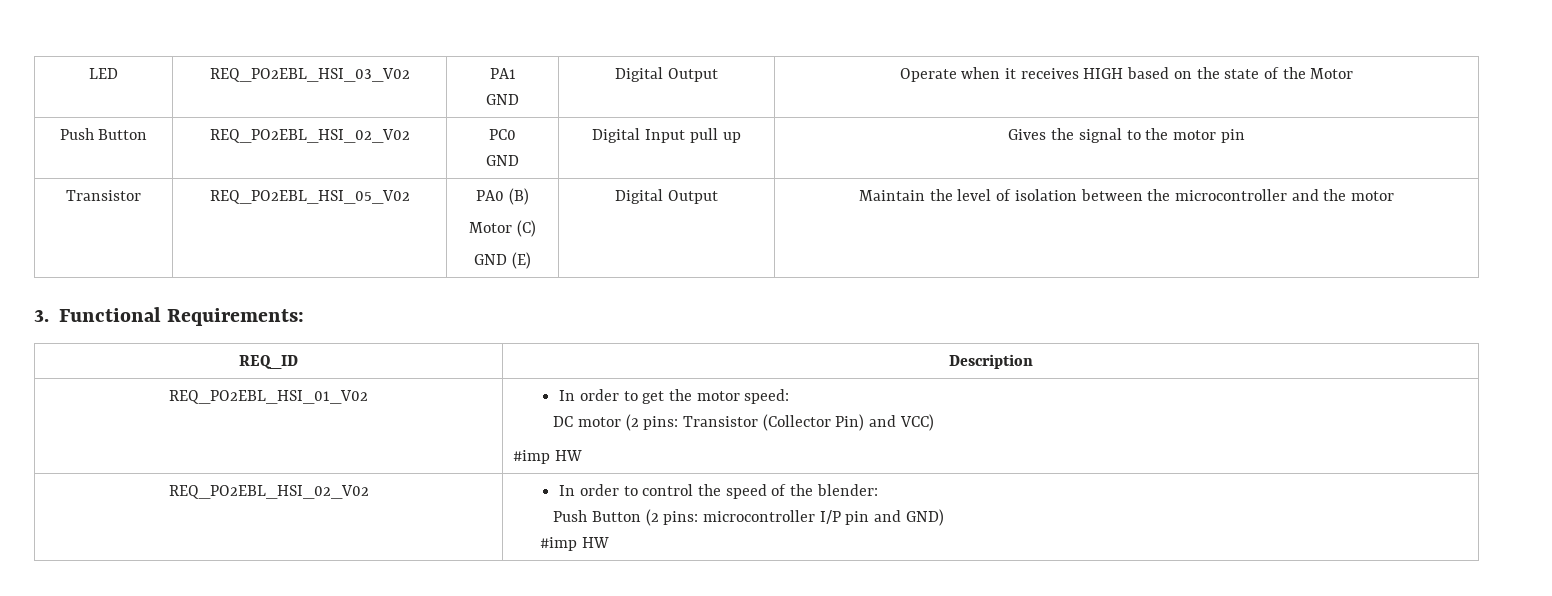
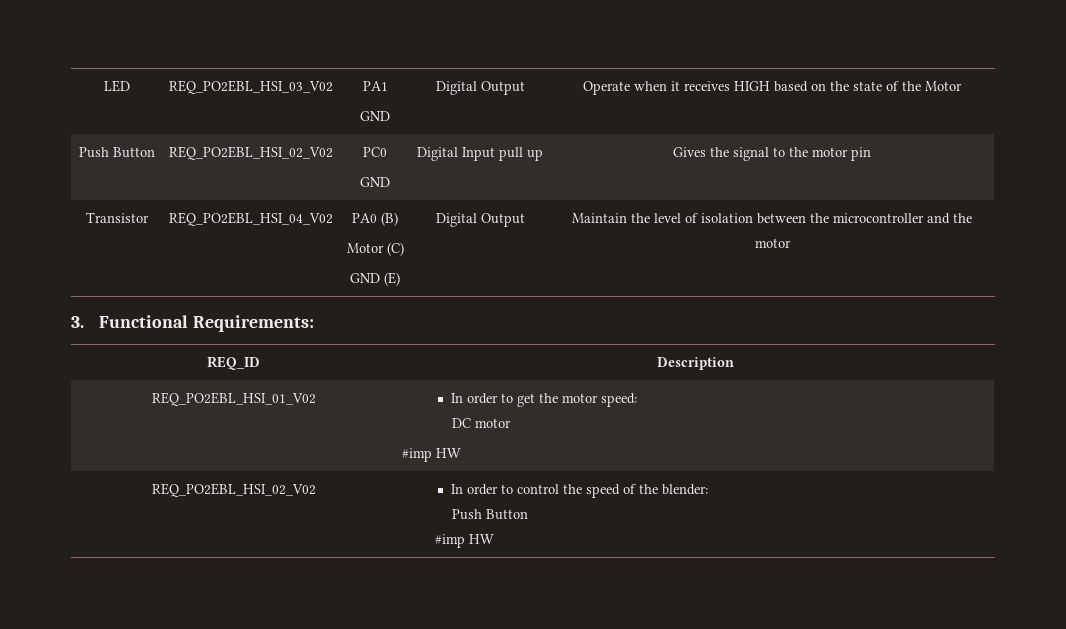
[209,190,410,204] REQ_PO2EBL_HSI_05_V02 -> [168,212,333,226] REQ_PO2EBL_HSI_04_V02
[625,414,934,431] (2 pins: Transistor (Collector Pin) and VCC) -> (512, 423) none
[645,509,944,526] (2 pins: microcontroller I/P pin and GND) -> (529, 514) none

